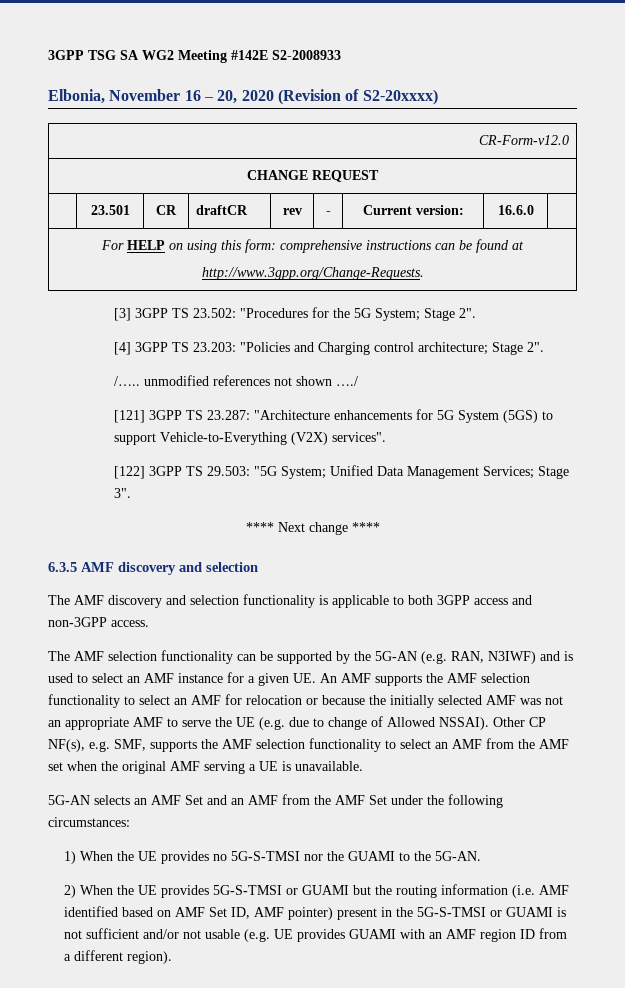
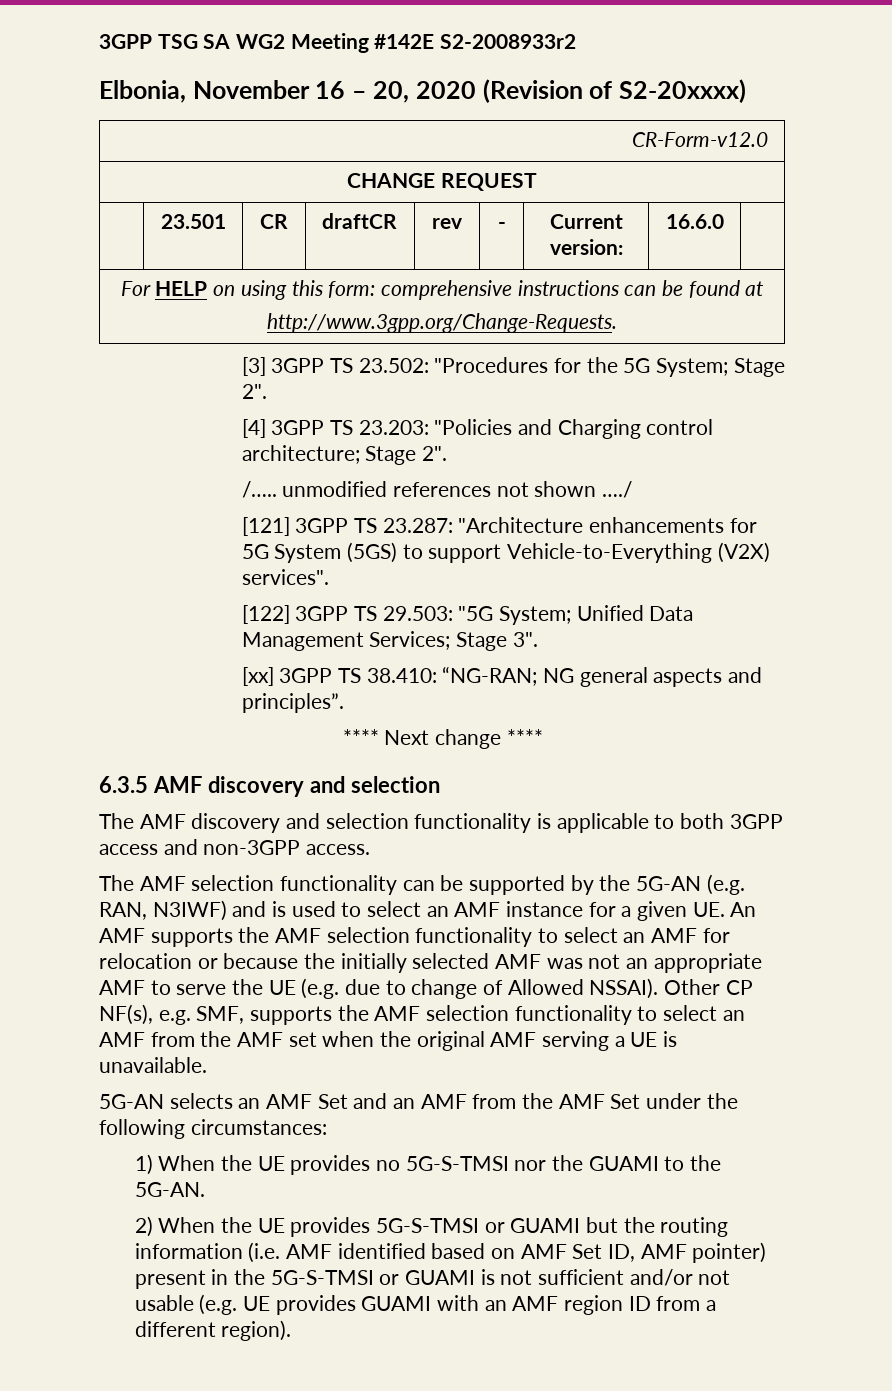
[272,50,341,60] S2-2008933 -> [440,34,577,49] S2-2008933r2
(131, 493) none -> [241,666,762,687] [241,693,344,713] // [xx] 3GPP TS 38.410: “NG-RAN; NG general aspects and principles”.

